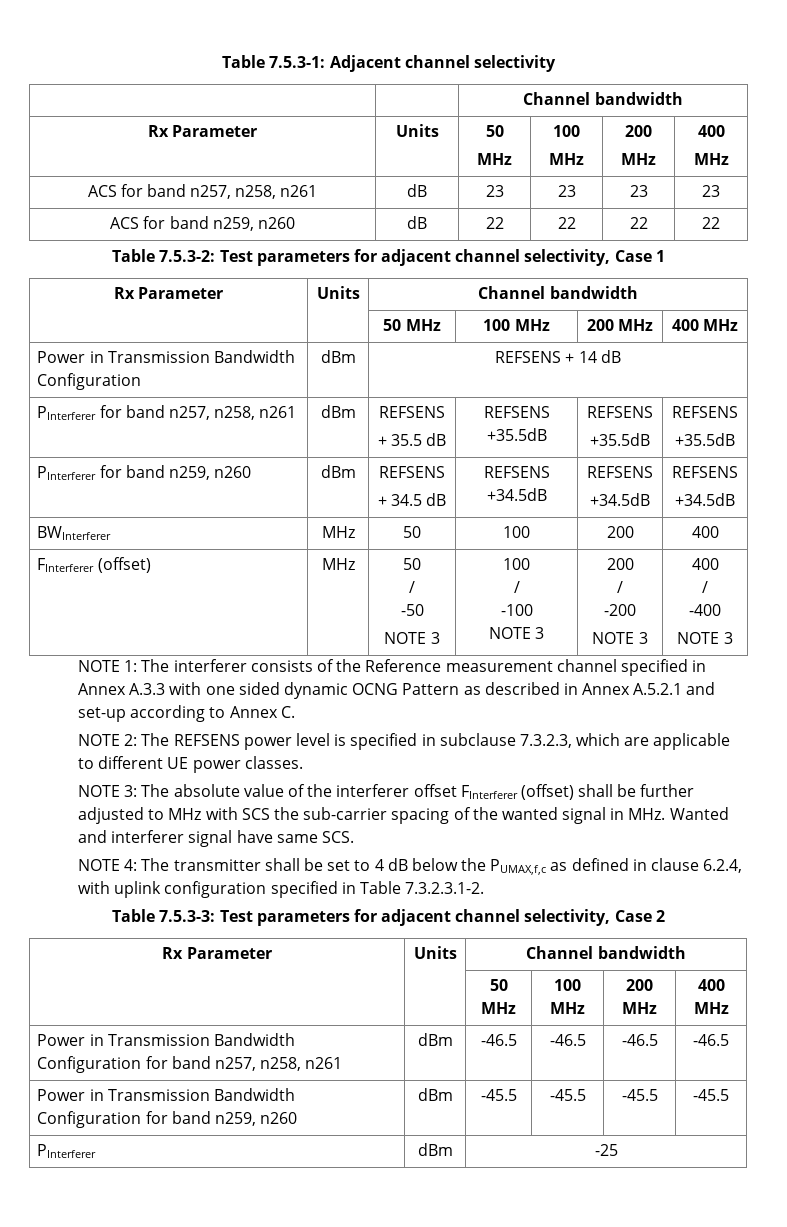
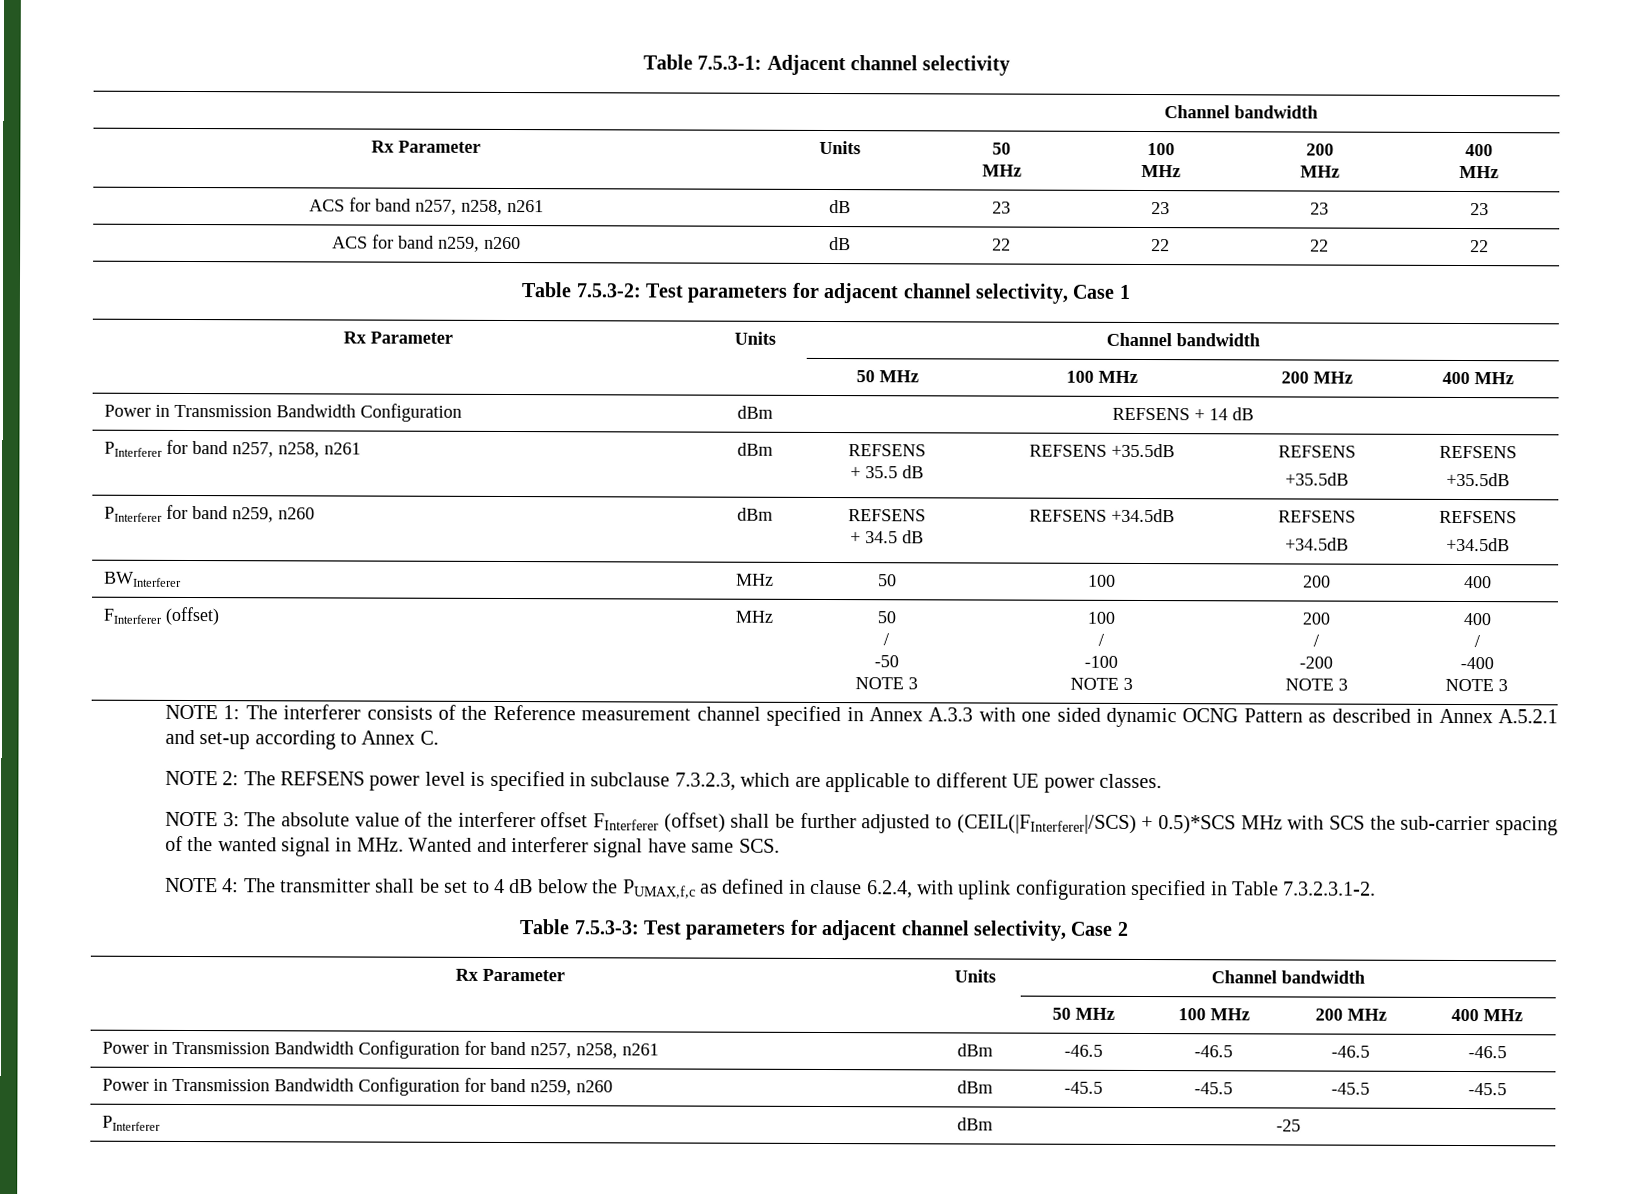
(165, 814) none -> [956,814,1236,835] (CEIL(|FInterferer|/SCS) + 0.5)*SCS

